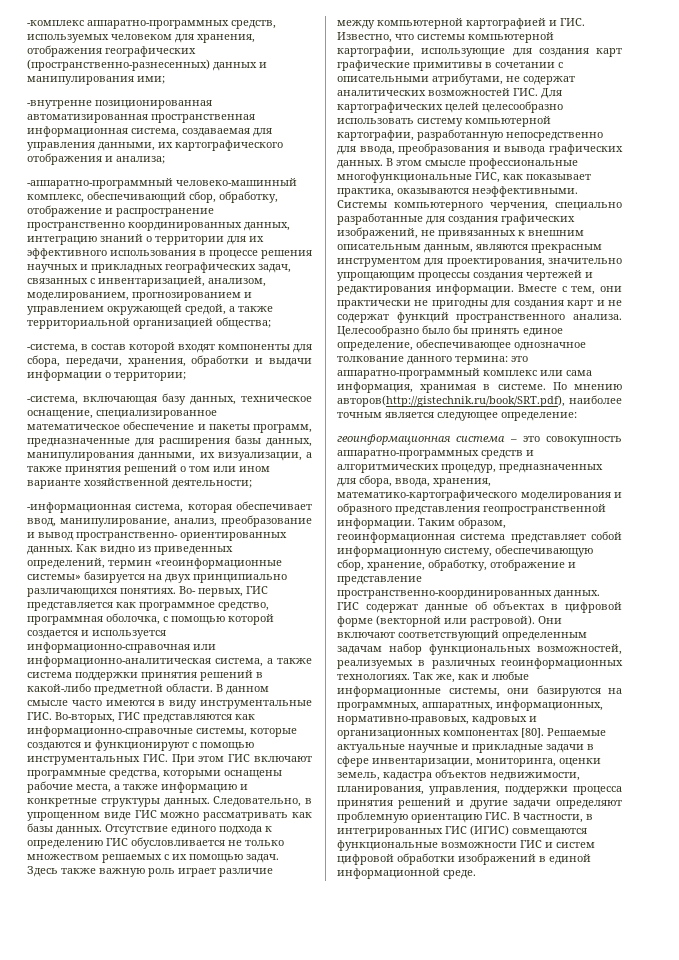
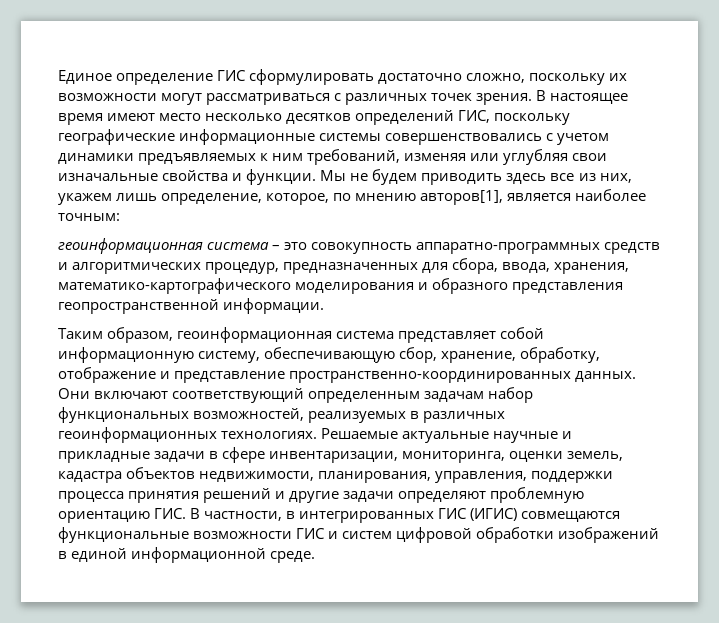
[27,20,276,29] [27,34,255,43] [27,45,196,57] [27,59,267,71] [27,76,165,85] [27,100,212,109] [27,114,255,123] [27,126,272,137] [27,140,283,151] [27,153,165,165] [27,178,297,189] [27,191,278,203] [27,205,214,217] [27,222,290,231] [27,234,264,245] [27,248,312,259] [27,262,291,273] [27,276,266,287] [27,292,252,301] [27,304,273,315] [27,317,271,329] [27,342,312,353] [27,355,312,367] [27,370,186,381] [27,393,312,405] [27,410,217,419] [27,421,312,433] [27,435,312,447] [27,452,312,461] [27,464,270,475] [27,478,252,489] [27,501,312,513] [27,515,312,527] [27,532,287,541] [27,544,233,555] [27,558,282,569] [27,571,287,583] [27,586,268,597] [27,602,269,611] [27,613,274,625] [27,630,166,639] [27,642,216,653] [27,656,312,667] [27,670,263,681] [27,683,269,695] [27,700,312,709] [27,712,255,723] [27,726,297,737] [27,740,254,751] [27,754,313,765] [27,770,282,779] [27,781,248,793] [27,796,312,807] [27,810,313,821] [27,823,272,835] [27,837,284,849] [27,854,279,863] [27,866,273,877] [337,18,585,29] [337,32,554,43] [337,46,622,57] [337,60,563,71] [337,73,575,85] [337,88,562,99] [337,101,563,113] [337,116,551,127] [337,129,603,141] [337,143,623,155] [337,158,578,169] [337,172,591,183] [337,186,578,197] [337,200,622,211] [337,213,575,225] [337,227,584,239] [337,244,602,253] [337,258,622,267] [337,270,593,281] [337,284,622,295] [337,300,622,309] [337,312,622,323] [337,325,563,337] [337,339,586,351] [337,356,528,365] [337,368,592,379] [337,382,622,393] [337,395,622,407] [337,412,577,421] -комплекс аппаратно-программных средств, используемых человеком для хранения, отображения географических (пространственно-разнесенных) данных и манипулирования ими; // -внутренне позиционированная автоматизированная пространственная информационная система, создаваемая для управления данными, их картографического отображения и анализа; // -аппаратно-программный человеко-машинный комплекс, обеспечивающий сбор, обработку, отображение и распространение пространственно координированных данных, интеграцию знаний о территории для их эффективного использования в процессе решения научных и прикладных географических задач, связанных с инвентаризацией, анализом, моделированием, прогнозированием и управлением окружающей средой, а также территориальной организацией общества; // -система, в состав которой входят компоненты для сбора, передачи, хранения, обработки и выдачи информации о территории; // -система, включающая базу данных, техническое оснащение, специализированное математическое обеспечение и пакеты программ, предназначенные для расширения базы данных, манипулирования данными, их визуализации, а также принятия решений о том или ином варианте хозяйственной деятельности; // -информационная система, которая обеспечивает ввод, манипулирование, анализ, преобразование и вывод пространственно- ориентированных данных. Как видно из приведенных определений, термин «геоинформационные системы» базируется на двух принципиально различающихся понятиях. Во- первых, ГИС представляется как программное средство, программная оболочка, с помощью которой создается и используется информационно-справочная или информационно-аналитическая система, а также система поддержки принятия решений в какой-либо предметной области. В данном смысле часто имеются в виду инструментальные ГИС. Во-вторых, ГИС представляются как информационно-справочные системы, которые создаются и функционируют с помощью инструментальных ГИС. При этом ГИС включают программные средства, которыми оснащены рабочие места, а также информацию и конкретные структуры данных. Следовательно, в упрощенном виде ГИС можно рассматривать как базы данных. Отсутствие единого подхода к определению ГИС обусловливается не только множеством решаемых с их помощью задач. Здесь также важную роль играет различие между компьютерной картографией и ГИС. Известно, что системы компьютерной картографии, использующие для создания карт графические примитивы в сочетании с описательными атрибутами, не содержат аналитических возможностей ГИС. Для картографических целей целесообразно использовать систему компьютерной картографии, разработанную непосредственно для ввода, преобразования и вывода графических данных. В этом смысле профессиональные многофункциональные ГИС, как показывает практика, оказываются неэффективными. Системы компьютерного черчения, специально разработанные для создания графических изображений, не привязанных к внешним описательным данным, являются прекрасным инструментом для проектирования, значительно упрощающим процессы создания чертежей и редактирования информации. Вместе с тем, они практически не пригодны для создания карт и не содержат функций пространственного анализа. Целесообразно было бы принять единое определение, обеспечивающее однозначное толкование данного термина: это аппаратно-программный комплекс или сама информация, хранимая в системе. По мнению авторов(http://gistechnik.ru/book/SRT.pdf), наиболее точным является следующее определение: -> [58,69,628,85] [58,90,629,105] [58,110,571,125] [58,129,610,145] [58,149,608,165] [58,169,632,185] [58,189,647,205] [58,213,120,221] Единое определение ГИС сформулировать достаточно сложно, поскольку их возможности могут рассматриваться с различных точек зрения. В настоящее время имеют место несколько десятков определений ГИС, поскольку географические информационные системы совершенствовались с учетом динамики предъявляемых к ним требований, изменяя или углубляя свои изначальные свойства и функции. Мы не будем приводить здесь все из них, укажем лишь определение, которое, по мнению авторов[1], является наиболее точным:
(415, 523) none -> (325, 306) //
[337,601,622,613] [337,615,535,627] ГИС содержат данные об объектах в цифровой форме (векторной или растровой). -> (637, 376) none
[413,671,529,683] [337,685,622,697] [337,700,603,711] [337,716,537,725] [337,728,544,739] Так же, как и любые информационные системы, они базируются на программных, аппаратных, информационных, нормативно-правовых, кадровых и организационных компонентах [80]. -> (318, 435) none

